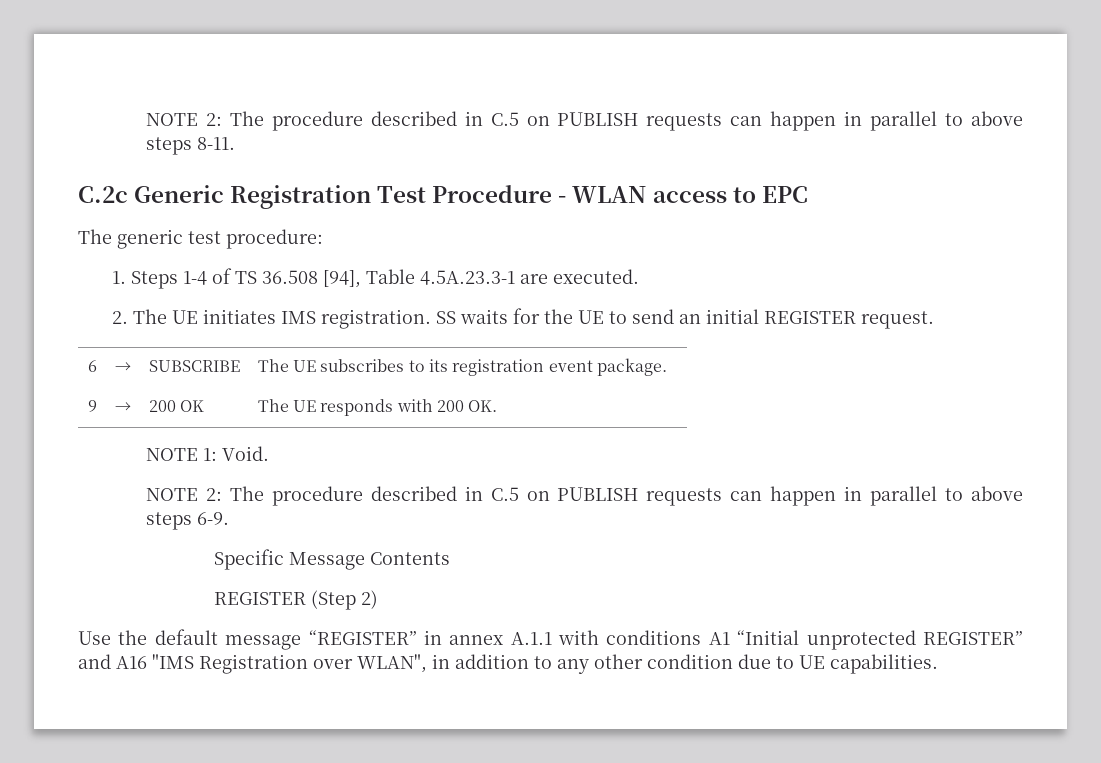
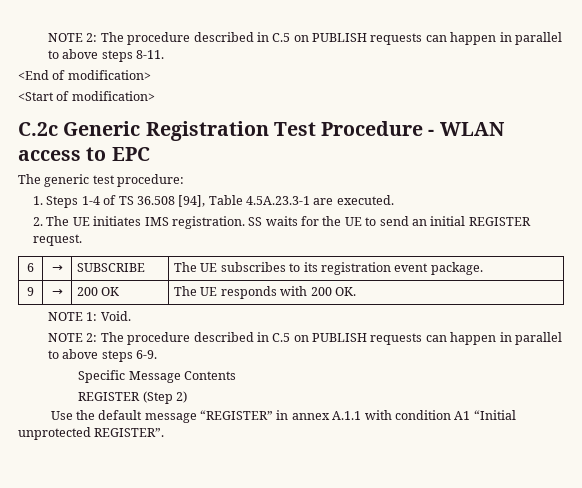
(236, 143) none -> [18,70,151,80] [18,91,155,101] // <End of modification> // <Start of modification>
[606,630,702,645] conditions -> [394,410,451,420] condition
[922,631,1023,645] [78,654,938,674] REGISTER” and A16 "IMS Registration over WLAN", in addition to any other condition due to UE capabilities. -> [94,428,165,437] REGISTER”.

